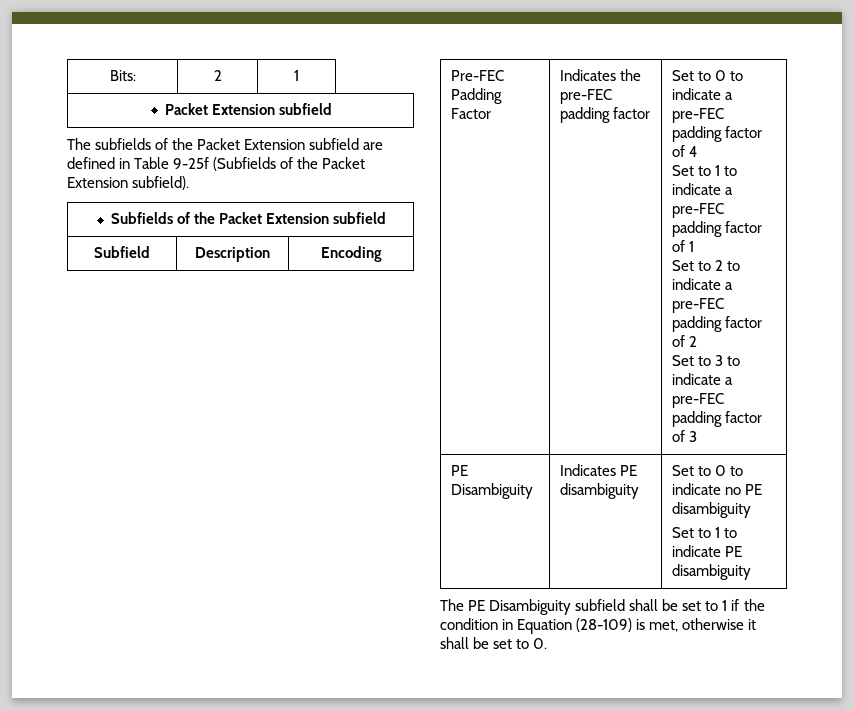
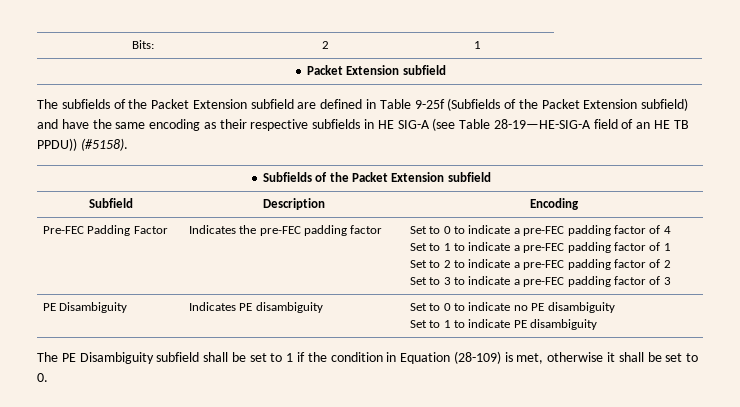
[132,176,190,190] subfield). -> [641,98,689,111] [37,118,689,131] [37,138,128,151] subfield) and have the same encoding as their respective subfields in HE SIG-A (see Table 28-19—HE-SIG-A field of an HE TB PPDU)) (#5158).

